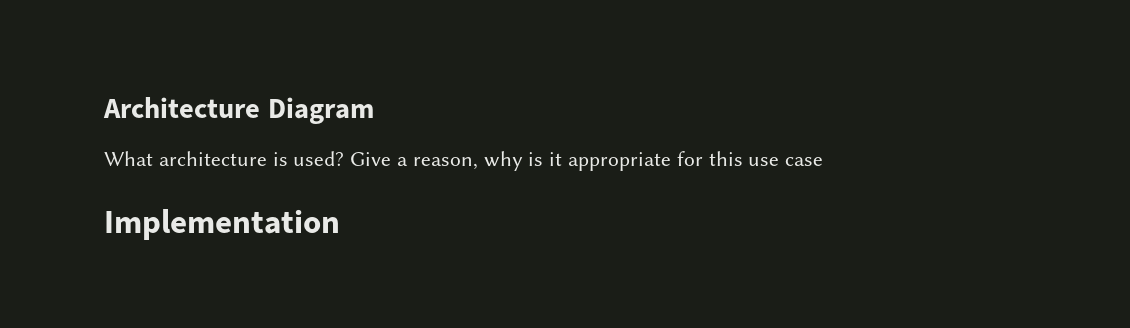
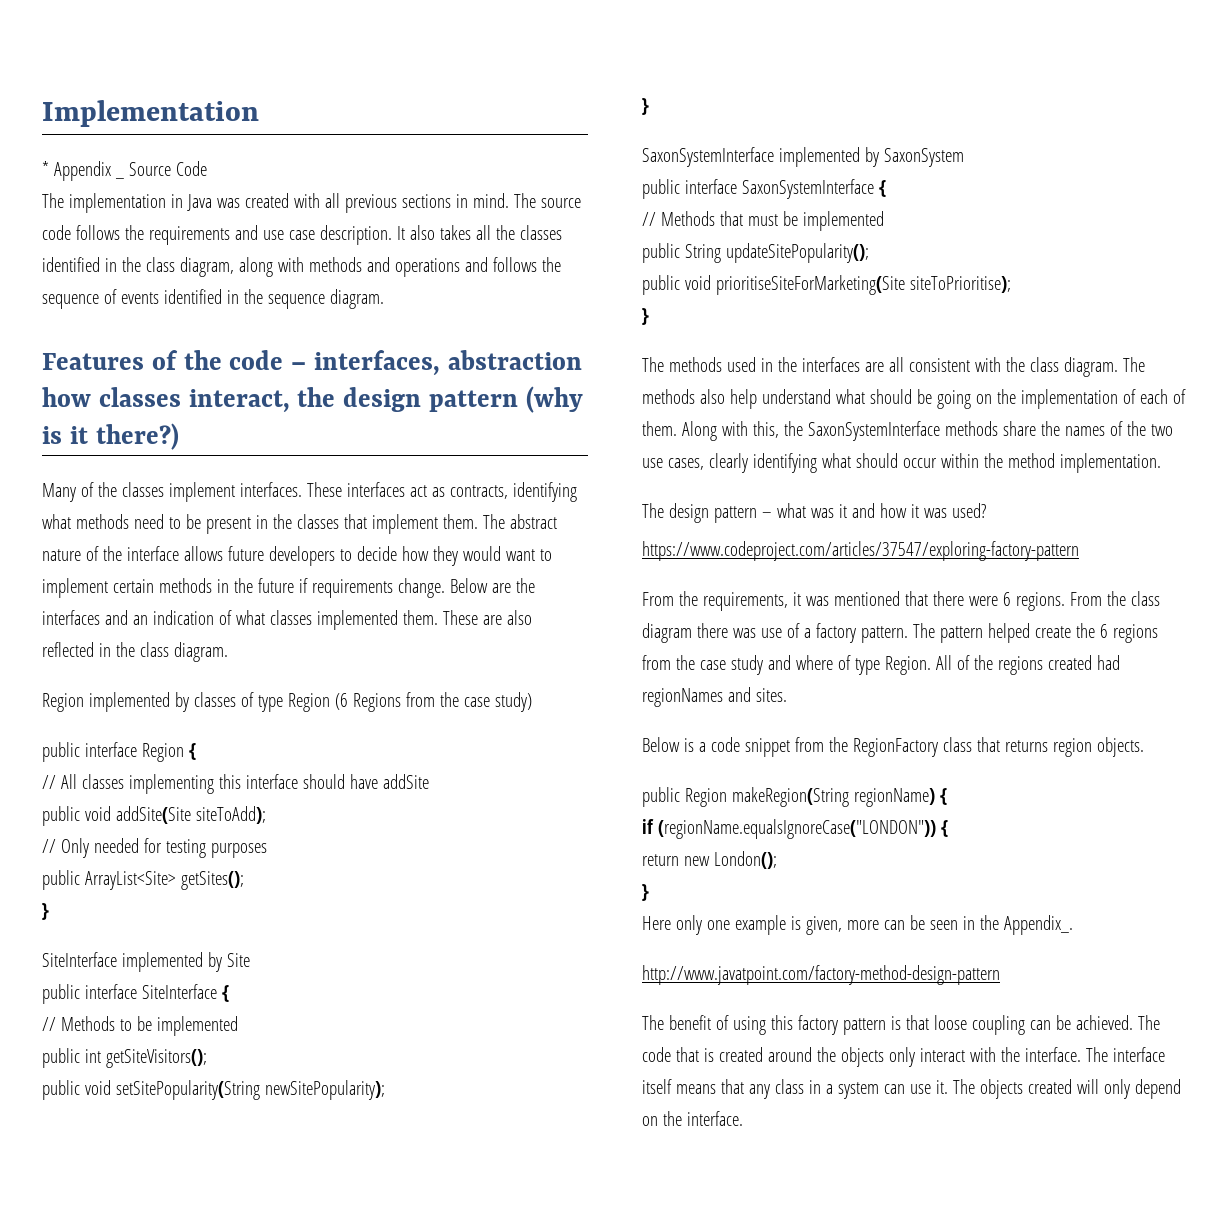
[103,97,374,124] [104,151,824,171] [104,209,340,240] Architecture Diagram // What architecture is used? Give a reason, why is it appropriate for this use case // Implementation -> [42,100,259,127] [42,161,124,181] [128,161,207,176] [42,193,581,213] [42,225,562,245] [42,257,561,277] [42,289,384,309] [42,350,582,376] [42,386,583,413] [42,423,179,450] [42,482,577,502] [42,514,557,534] [42,546,552,566] [42,578,535,598] [42,610,532,630] [42,642,228,662] [42,692,532,712] [42,742,196,762] [42,774,429,794] [42,806,266,826] [42,838,267,858] [42,870,244,890] [42,903,49,920] [42,952,250,972] [42,984,229,1004] [42,1016,238,1036] [42,1048,207,1068] [42,1080,385,1100] [642,98,649,115] [642,147,964,167] [642,179,886,199] [642,211,884,231] [642,243,869,263] [642,275,1011,295] [642,308,649,325] [642,357,1145,377] [642,389,1186,409] [642,421,1173,441] [642,453,1161,473] [642,503,986,523] [642,541,1079,561] [642,591,1160,611] [642,623,1158,643] [642,655,1120,675] [642,687,787,707] [642,737,1144,757] [642,787,947,807] [642,819,948,839] [642,851,777,869] [642,884,649,901] [642,915,1073,935] [642,965,1000,985] [642,1015,1160,1035] [642,1047,1165,1067] [642,1079,1181,1099] [642,1111,743,1126] Implementation // * Appendix _ Source Code // The implementation in Java was created with all previous sections in mind. The source code follows the requirements and use case description. It also takes all the classes identified in the class diagram, along with methods and operations and follows the sequence of events identified in the sequence diagram. // Features of the code – interfaces, abstraction how classes interact, the design pattern (why is it there?) // Many of the classes implement interfaces. These interfaces act as contracts, identifying what methods need to be present in the classes that implement them. The abstract nature of the interface allows future developers to decide how they would want to implement certain methods in the future if requirements change. Below are the interfaces and an indication of what classes implemented them. These are also reflected in the class diagram. // Region implemented by classes of type Region (6 Regions from the case study) // public interface Region { // // All classes implementing this interface should have addSite // public void addSite(Site siteToAdd); // // Only needed for testing purposes // public ArrayList<Site> getSites(); // } // SiteInterface implemented by Site // public interface SiteInterface { // // Methods to be implemented // public int getSiteVisitors(); // public void setSitePopularity(String newSitePopularity); // } // SaxonSystemInterface implemented by SaxonSystem // public interface SaxonSystemInterface { // // Methods that must be implemented // public String updateSitePopularity(); // public void prioritiseSiteForMarketing(Site siteToPrioritise); // } // The methods used in the interfaces are all consistent with the class diagram. The methods also help understand what should be going on the implementation of each of them. Along with this, the SaxonSystemInterface methods share the names of the two use cases, clearly identifying what should occur within the method implementation. // The design pattern – what was it and how it was used? // https://www.codeproject.com/articles/37547/exploring-factory-pattern // From the requirements, it was mentioned that there were 6 regions. From the class diagram there was use of a factory pattern. The pattern helped create the 6 regions from the case study and where of type Region. All of the regions created had regionNames and sites. // Below is a code snippet from the RegionFactory class that returns region objects. // public Region makeRegion(String regionName) { // if (regionName.equalsIgnoreCase("LONDON")) { // return new London(); // } // Here only one example is given, more can be seen in the Appendix_. // http://www.javatpoint.com/factory-method-design-pattern // The benefit of using this factory pattern is that loose coupling can be achieved. The code that is created around the objects only interact with the interface. The interface itself means that any class in a system can use it. The objects created will only depend on the interface.

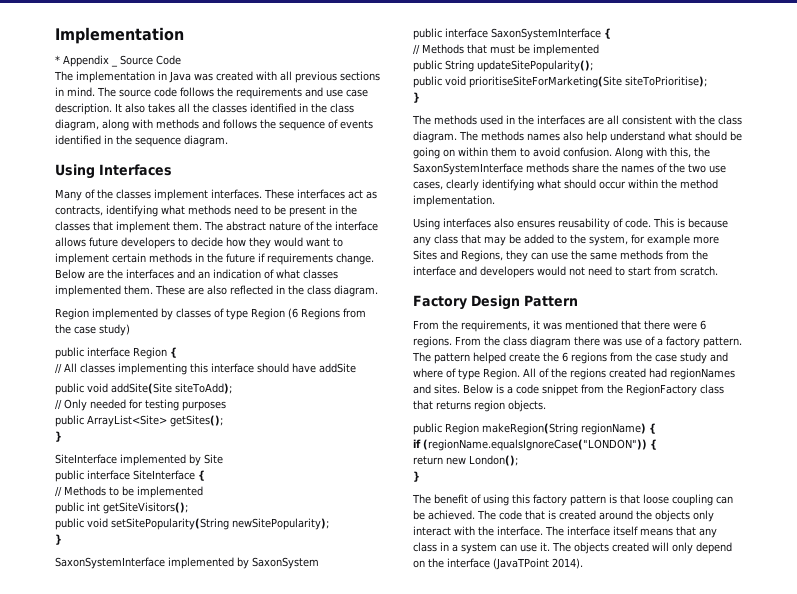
[394,257,488,277] operations and -> (220, 124) none
[42,350,582,376] [42,386,583,413] [42,423,179,450] Features of the code – interfaces, abstraction how classes interact, the design pattern (why is it there?) -> [55,164,172,179] Using Interfaces
(695, 396) none -> [527,133,560,141] names
[996,389,1186,409] [642,421,677,436] the implementation of each of them. -> [458,147,612,157] within them to avoid confusion.
[642,503,986,523] [642,541,1079,561] The design pattern – what was it and how it was used? // https://www.codeproject.com/articles/37547/exploring-factory-pattern -> [413,218,728,230] [413,234,719,246] [413,250,708,262] [413,266,718,278] [413,295,578,310] Using interfaces also ensures reusability of code. This is because any class that may be added to the system, for example more Sites and Regions, they can use the same methods from the interface and developers would not need to start from scratch. // Factory Design Pattern
(787, 695) // -> (460, 389) none
[642,915,1073,935] [642,965,1000,985] // Here only one example is given, more can be seen in the Appendix_. // http://www.javatpoint.com/factory-method-design-pattern -> (420, 476) none
[686,1111,743,1126] interface. -> [447,558,583,570] interface (JavaTPoint 2014).

